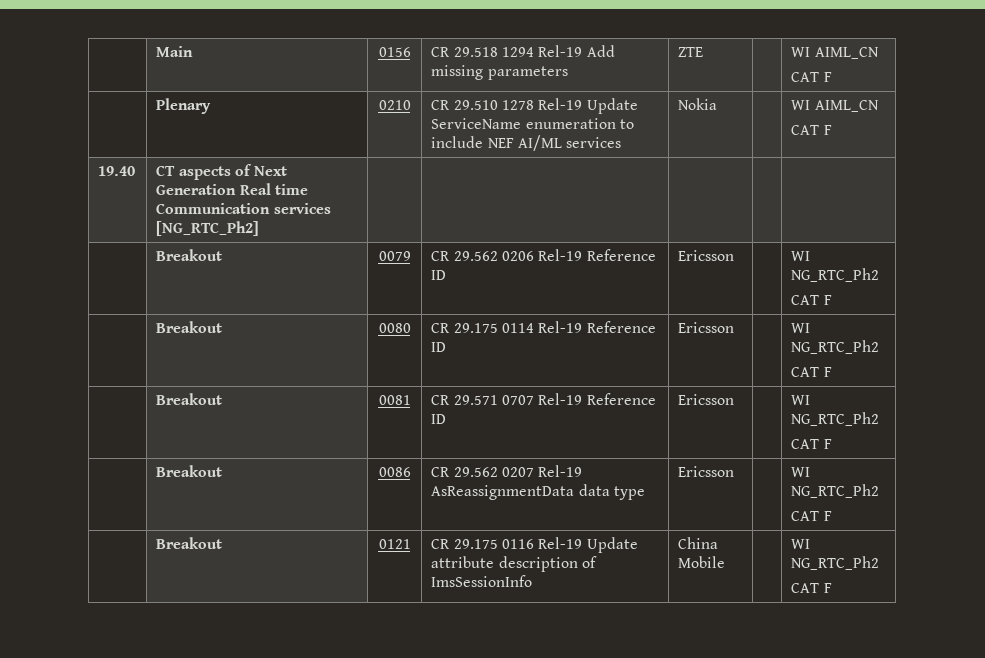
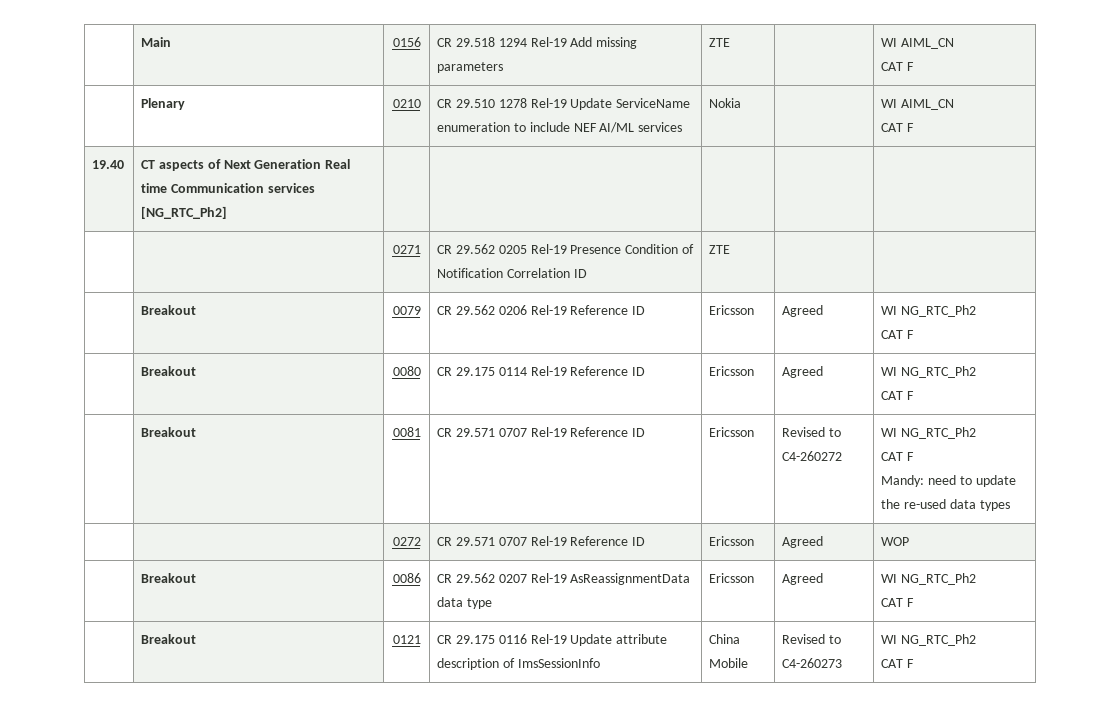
(260, 228) none -> [392,245,421,254] [437,244,694,254] [437,268,587,278] [709,245,731,254] // | | 0271 | CR 29.562 0205 Rel-19 Presence Condition of Notification Correlation ID | ZTE | |
(735, 255) none -> [782,305,824,317] Agreed
(735, 327) none -> [782,366,824,378] Agreed
[791,395,811,405] [791,412,880,426] [791,439,832,449] | WI NG_RTC_Ph2 // CAT F -> [782,427,841,437] [782,451,843,461] [881,427,976,439] [881,452,914,461] [881,475,1016,487] [881,499,1010,511] [392,537,421,546] [437,536,646,546] [709,536,755,546] [782,536,824,548] [881,537,910,546] Revised to C4-260272 | WI NG_RTC_Ph2 // CAT F // Mandy: need to update the re-used data types // | | 0272 | CR 29.571 0707 Rel-19 Reference ID | Ericsson | Agreed | WOP
(735, 471) none -> [782,573,824,585] Agreed
(726, 562) none -> [782,634,841,644] [782,658,843,668] Revised to C4-260273

